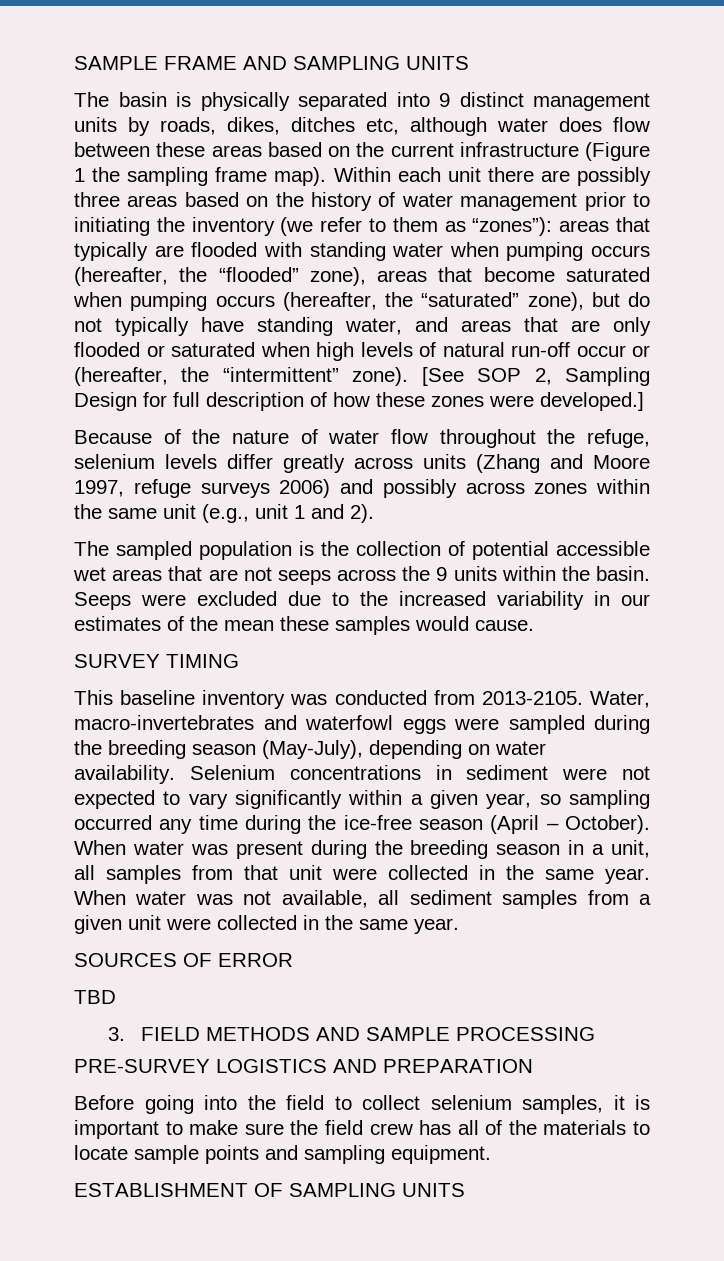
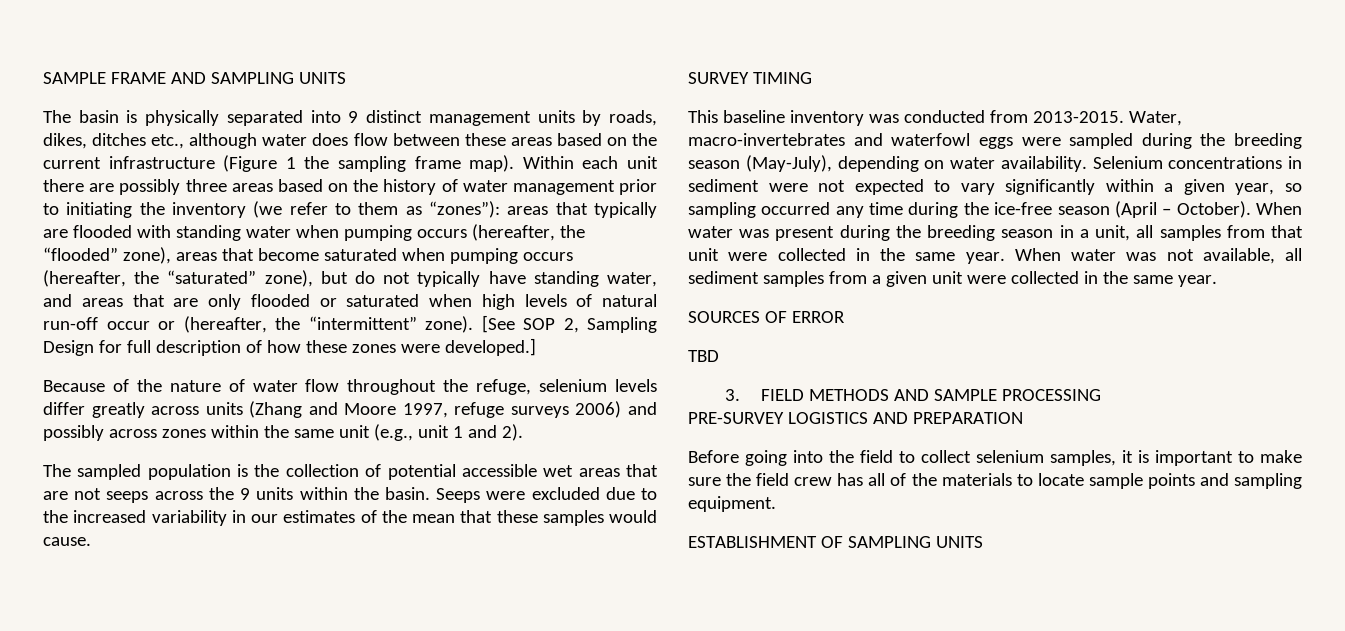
[366,118,399,135] etc, -> [151,134,185,149] etc.,
(274, 625) none -> [460,510,493,523] that
[481,691,583,705] 2013-2105. -> [1032,111,1124,123] 2013-2015.

